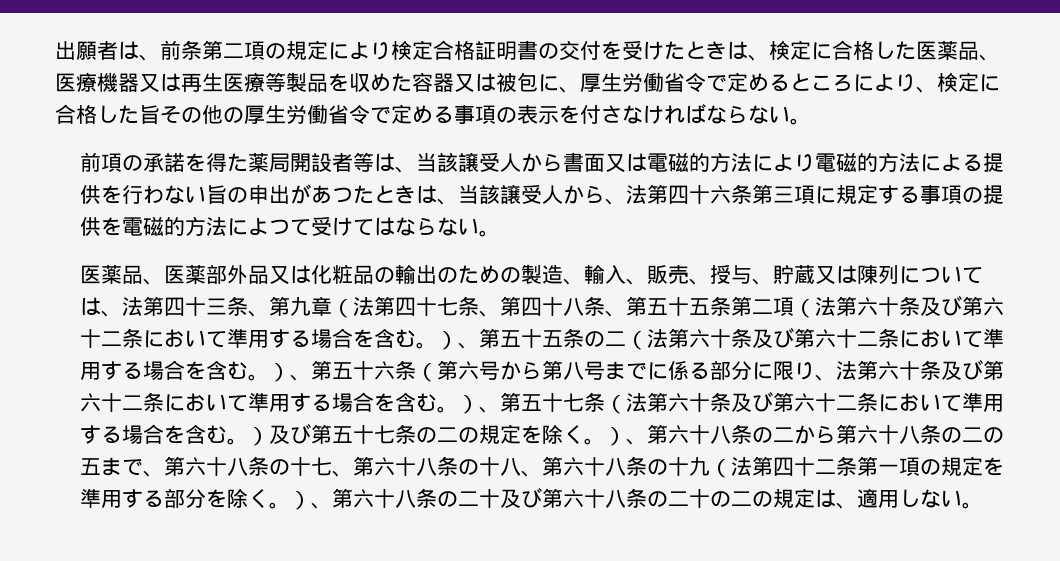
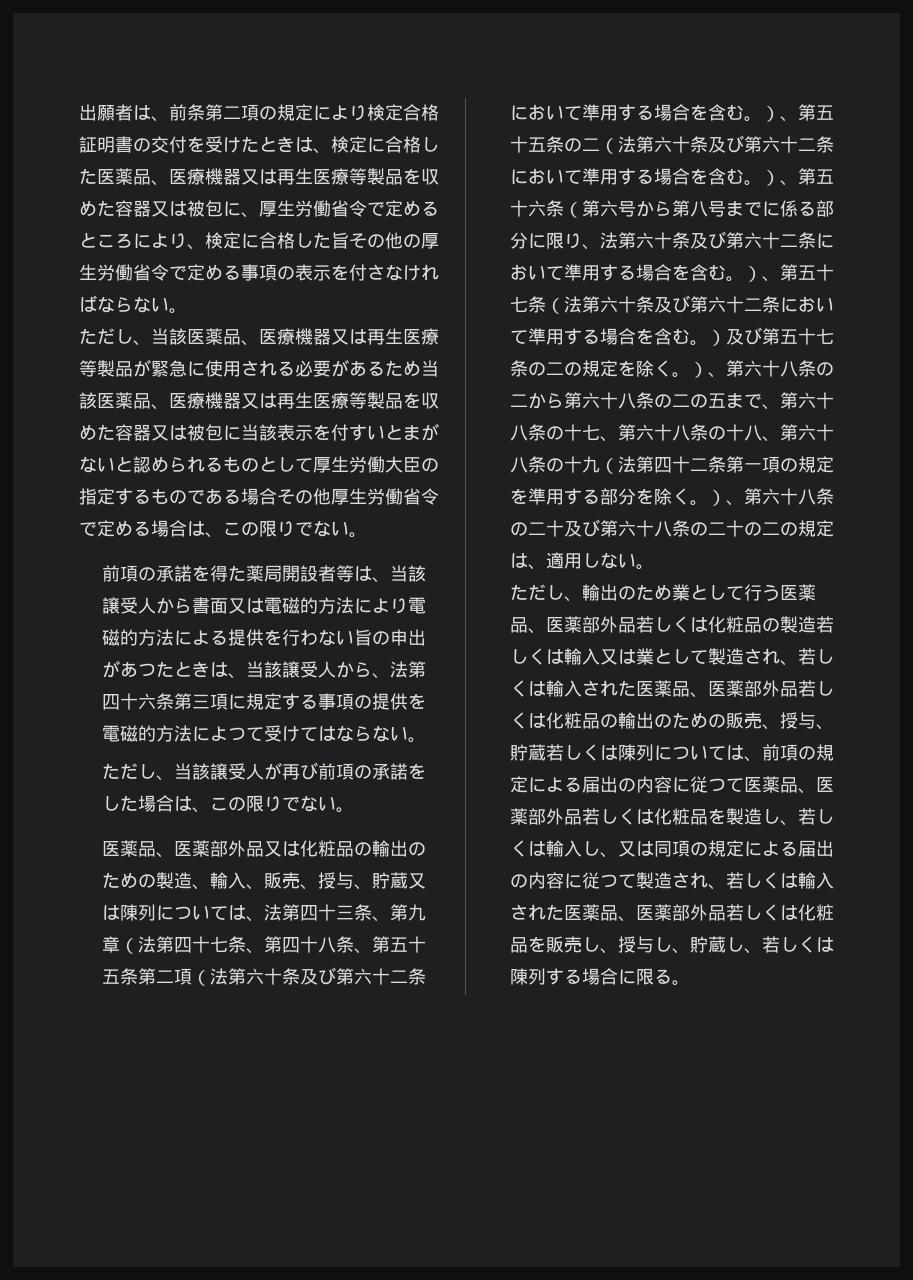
(811, 121) none -> [79,328,439,346] [79,359,439,377] [79,392,439,410] [79,423,439,441] [79,456,439,473] [79,488,439,505] [79,520,367,538] // ただし、当該医薬品、医療機器又は再生医療等製品が緊急に使用される必要があるため当該医薬品、医療機器又は再生医療等製品を収めた容器又は被包に当該表示を付すいとまがないと認められるものとして厚生労働大臣の指定するものである場合その他厚生労働省令で定める場合は、この限りでない。
(500, 233) none -> [102,762,427,781] [102,795,355,813] // ただし、当該譲受人が再び前項の承諾をした場合は、この限りでない。
(983, 505) none -> [510,584,817,602] [510,616,835,634] [510,648,835,666] [510,680,835,698] [510,712,835,730] [510,744,835,762] [510,776,835,794] [510,808,835,826] [510,840,835,858] [510,872,835,890] [510,904,835,922] [510,936,835,954] [510,968,691,986] // ただし、輸出のため業として行う医薬品、医薬部外品若しくは化粧品の製造若しくは輸入又は業として製造され、若しくは輸入された医薬品、医薬部外品若しくは化粧品の輸出のための販売、授与、貯蔵若しくは陳列については、前項の規定による届出の内容に従つて医薬品、医薬部外品若しくは化粧品を製造し、若しくは輸入し、又は同項の規定による届出の内容に従つて製造され、若しくは輸入された医薬品、医薬部外品若しくは化粧品を販売し、授与し、貯蔵し、若しくは陳列する場合に限る。

